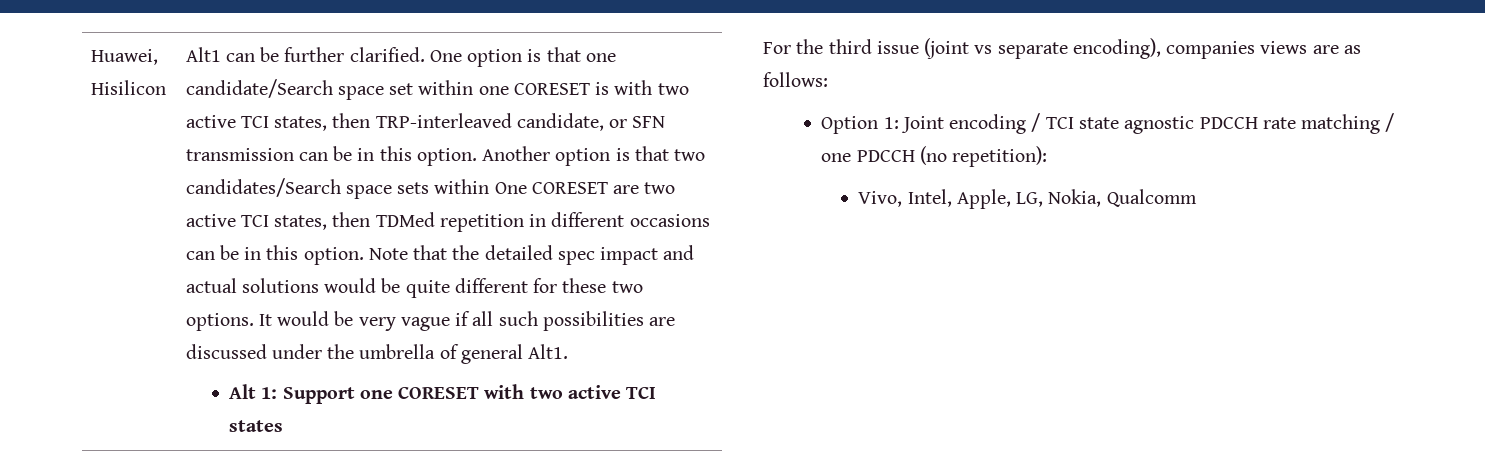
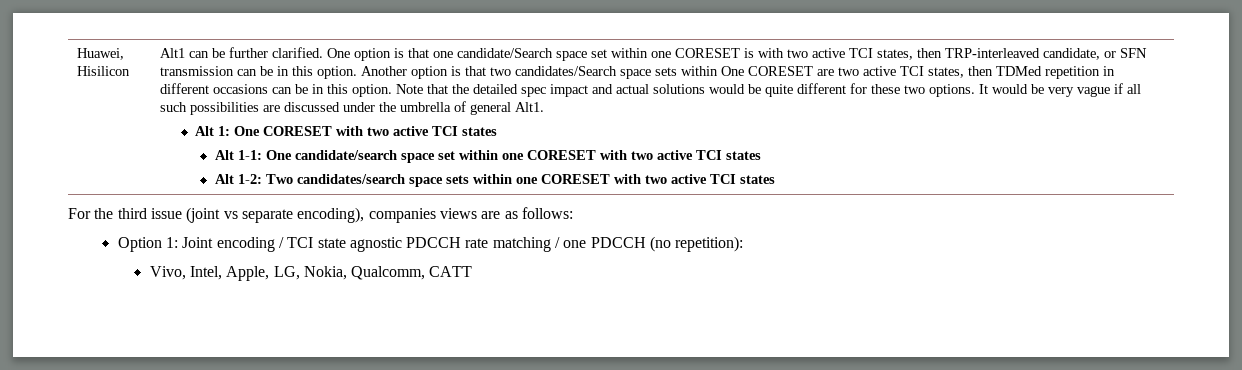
[282,387,355,404] Support -> [234,126,498,136] [214,150,761,163] [214,174,512,187] One CORESET with two active TCI states // Alt 1-1: One candidate/search space set within one CORESET with two active TCI states // Alt 1-2: Two candidates/search space sets within
[1106,189,1197,207] Qualcomm -> [351,266,473,280] Qualcomm, CATT

